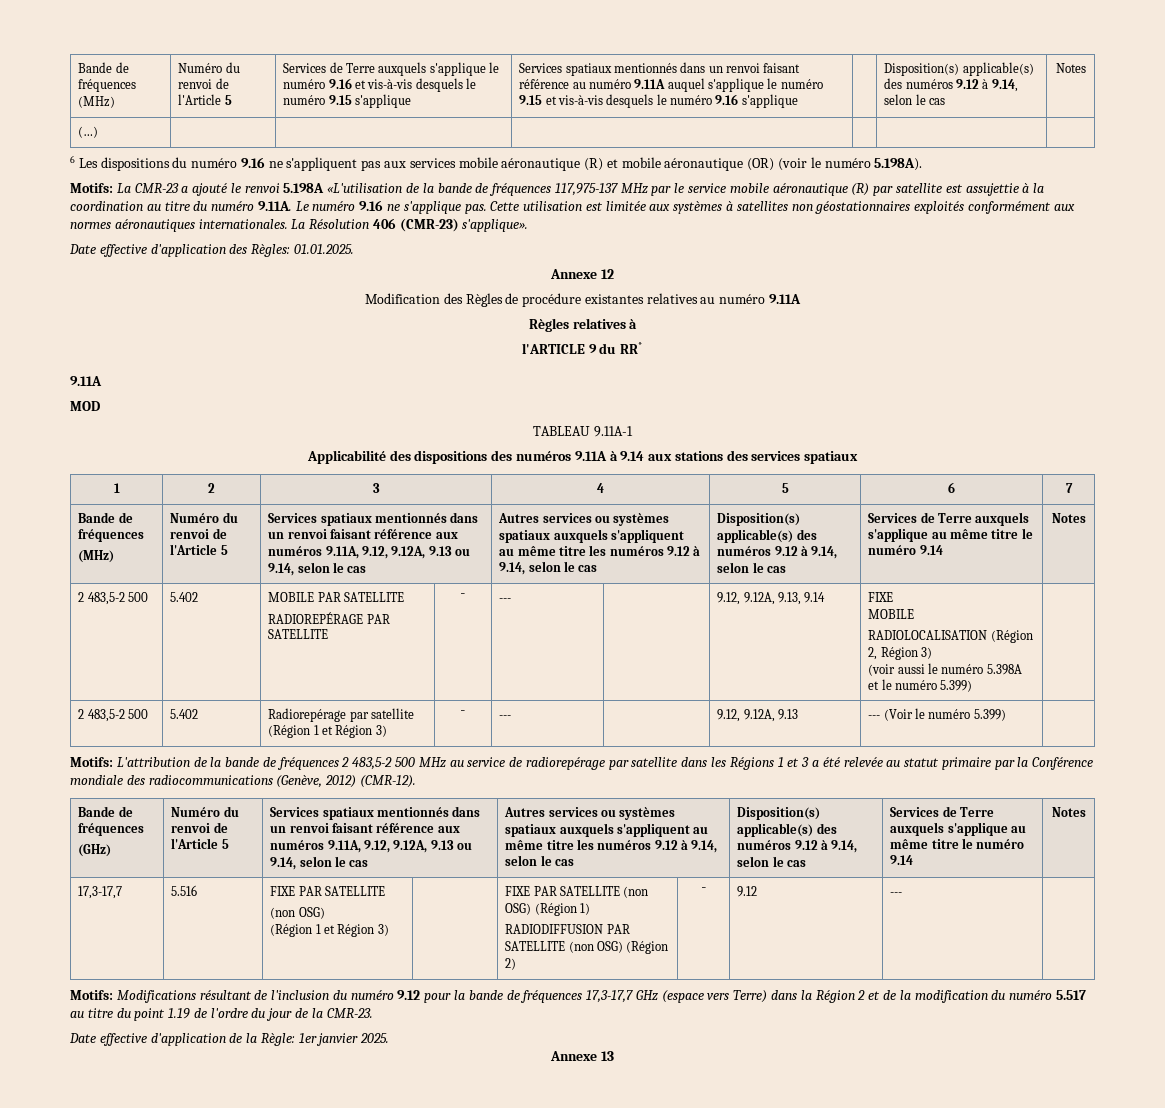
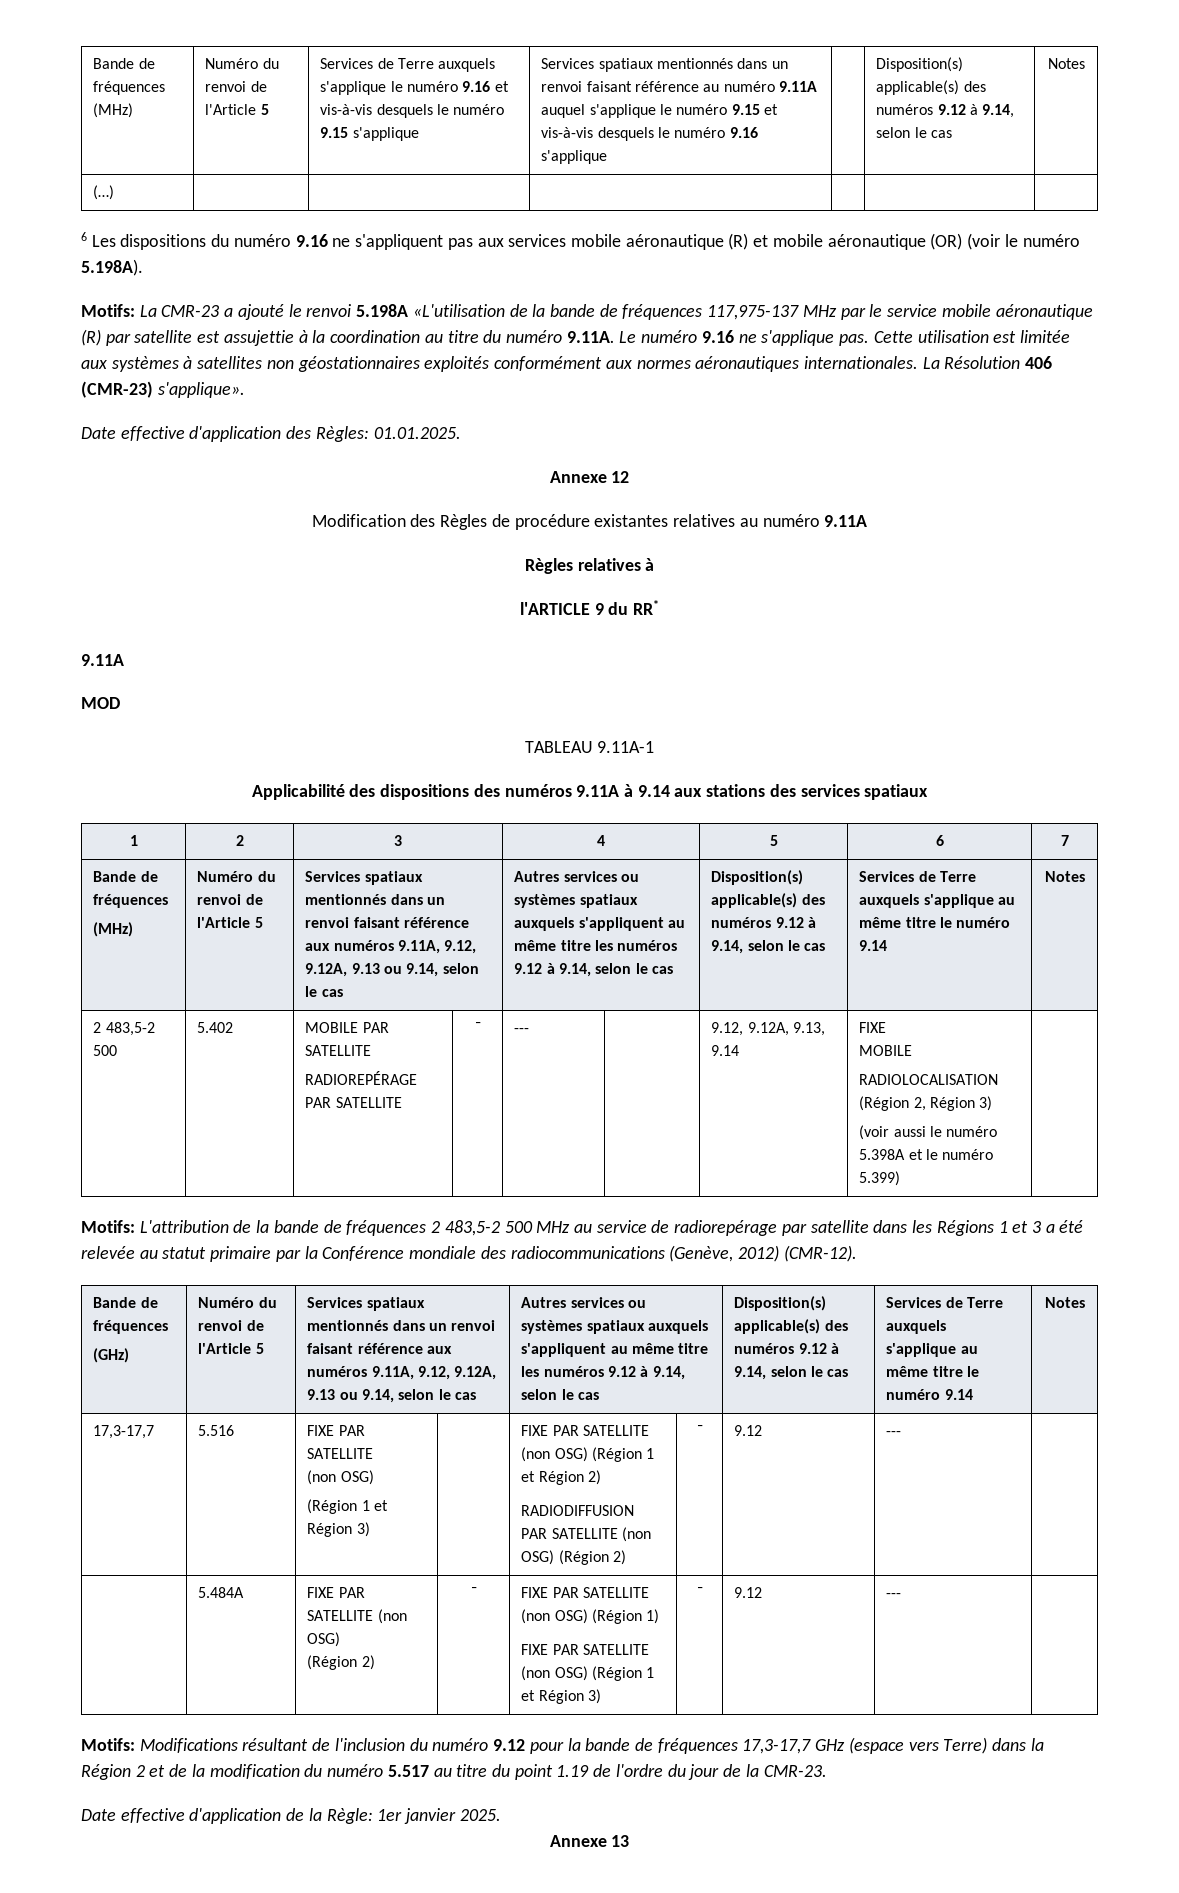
[78,709,148,722] [170,709,199,719] [268,708,414,722] [268,725,387,738] [461,710,465,719] [499,715,512,719] [717,709,798,722] [868,708,1006,721] // 2 483,5-2 500 | 5.402 | Radiorepérage par satellite (Région 1 et Région 3) | ¯ | --- | | 9.12, 9.12A, 9.13 | --- (Voir le numéro 5.399) | -> (901, 1178) none
[579,903,590,915] 1) -> [646,1448,655,1459] [521,1470,602,1485] 1 et Région 2)
(903, 894) none -> [198,1587,245,1598] [307,1587,365,1598] [307,1609,407,1624] [307,1632,341,1647] [307,1655,375,1670] [470,1587,477,1598] [521,1587,650,1598] [521,1609,660,1624] [521,1644,650,1655] [521,1666,655,1681] [521,1689,602,1704] [696,1587,703,1598] [734,1587,763,1598] [886,1593,902,1598] // | 5.484A | FIXE PAR SATELLITE (non OSG) // (Région 2) | ¯ | FIXE PAR SATELLITE (non OSG) (Région 1) // FIXE PAR SATELLITE (non OSG) (Région 1 et Région 3) | ¯ | 9.12 | --- |

